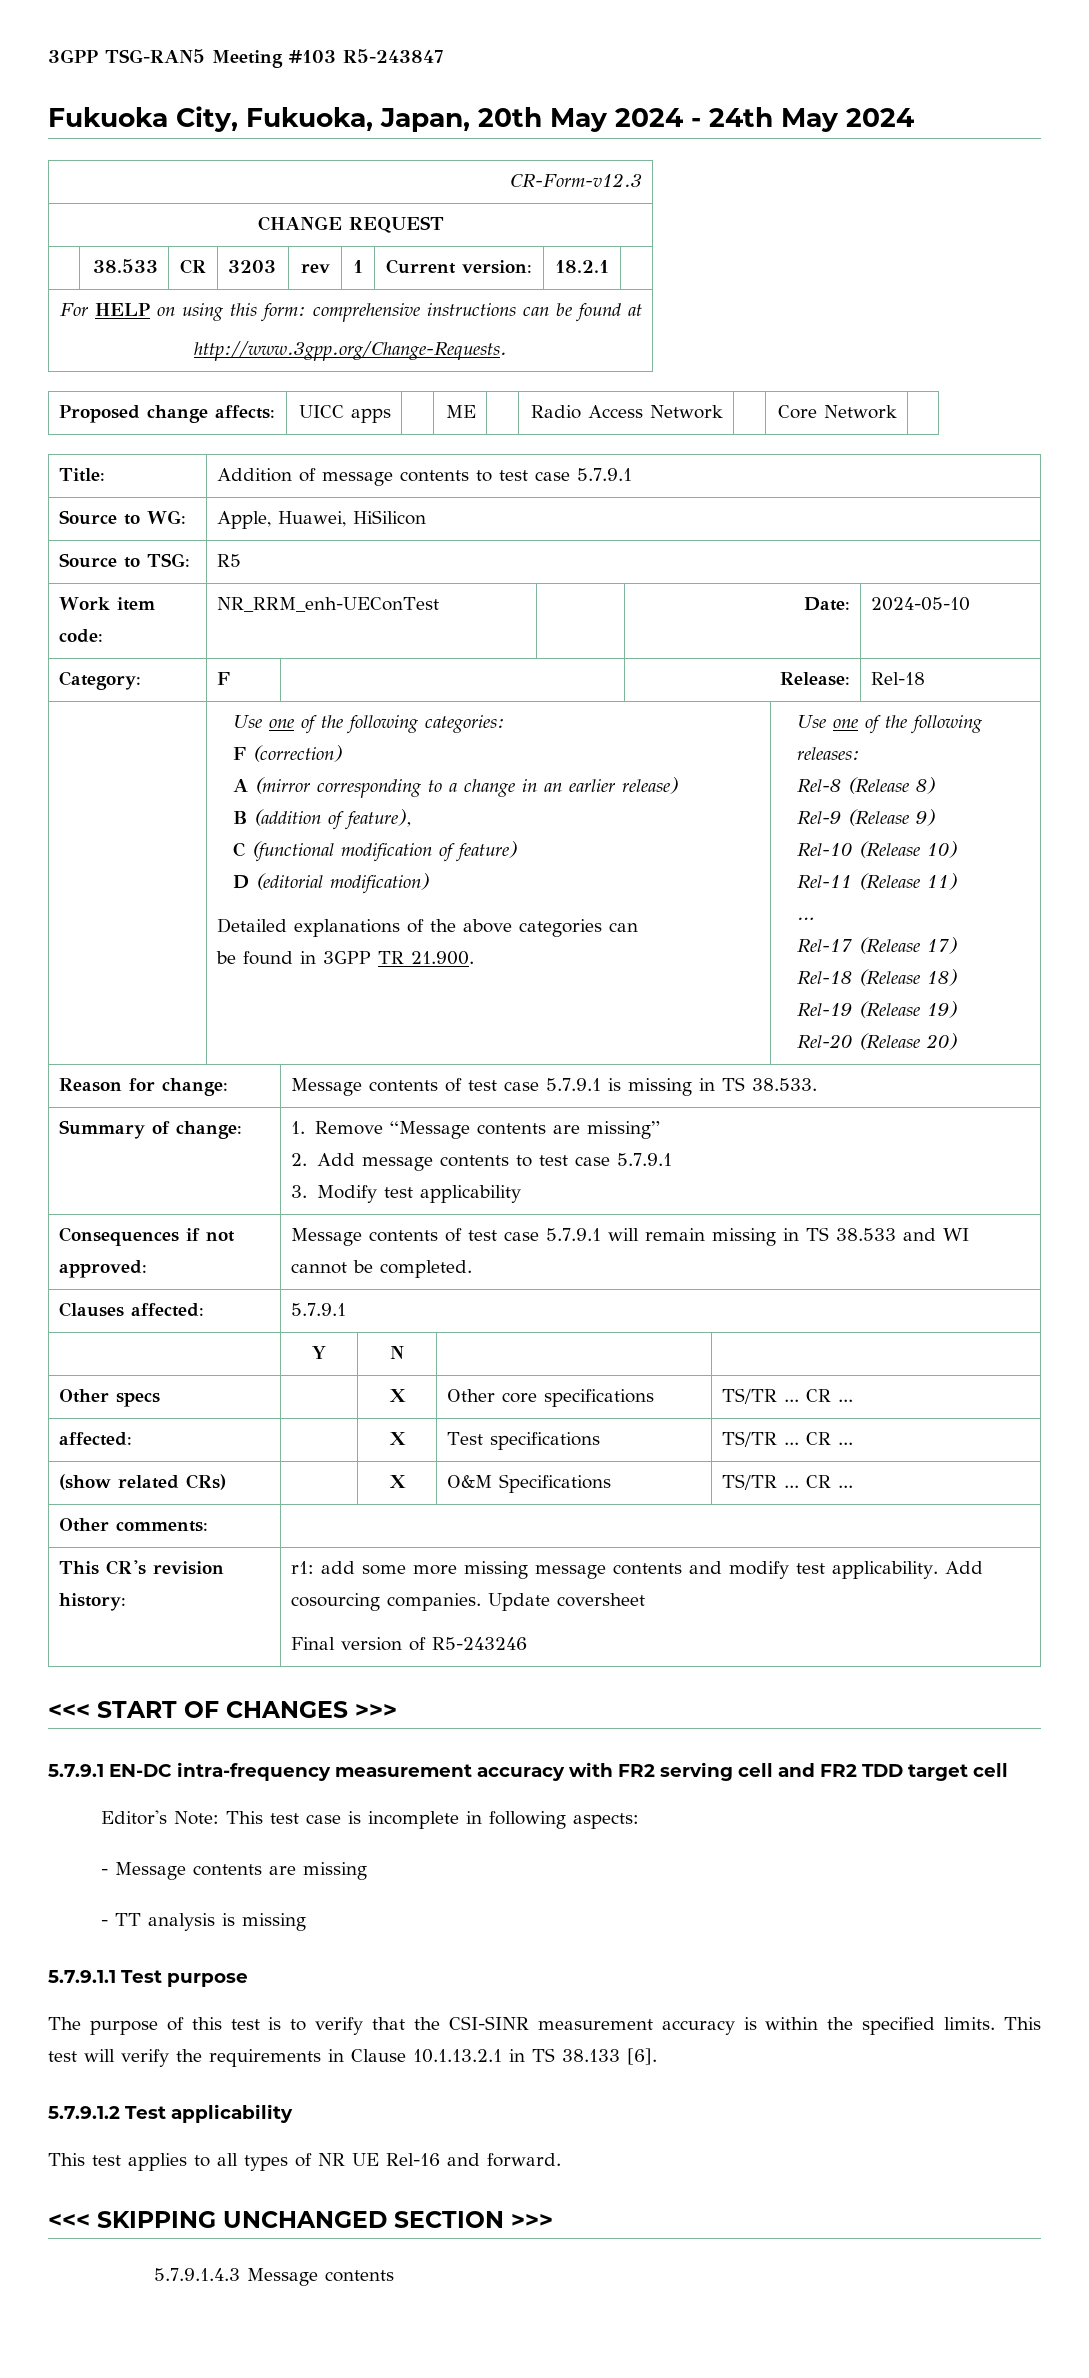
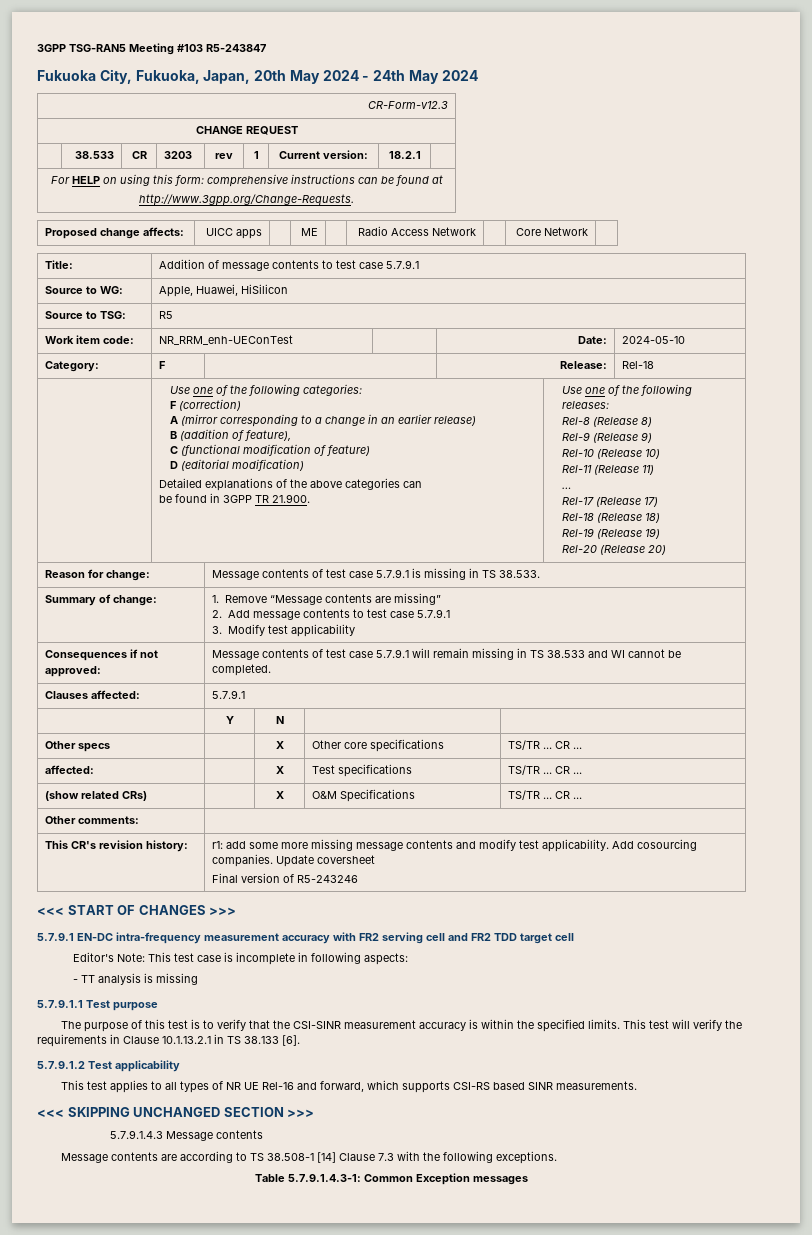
[101,1862,368,1880] // - Message contents are missing -> (409, 959) none
[487,2153,561,2167] forward. -> [320,1080,638,1093] forward, which supports CSI-RS based SINR measurements.
(395, 2276) none -> [61,1151,558,1164] [255,1173,528,1185] // Message contents are according to TS 38.508-1 [14] Clause 7.3 with the following exceptions. // Table 5.7.9.1.4.3-1: Common Exception messages

